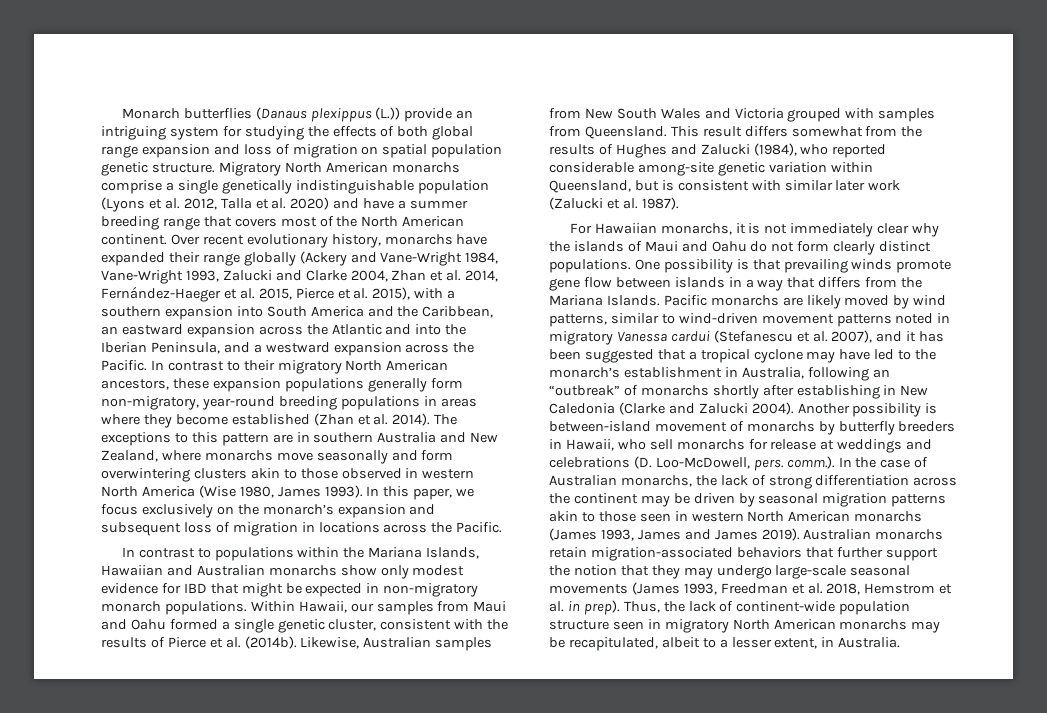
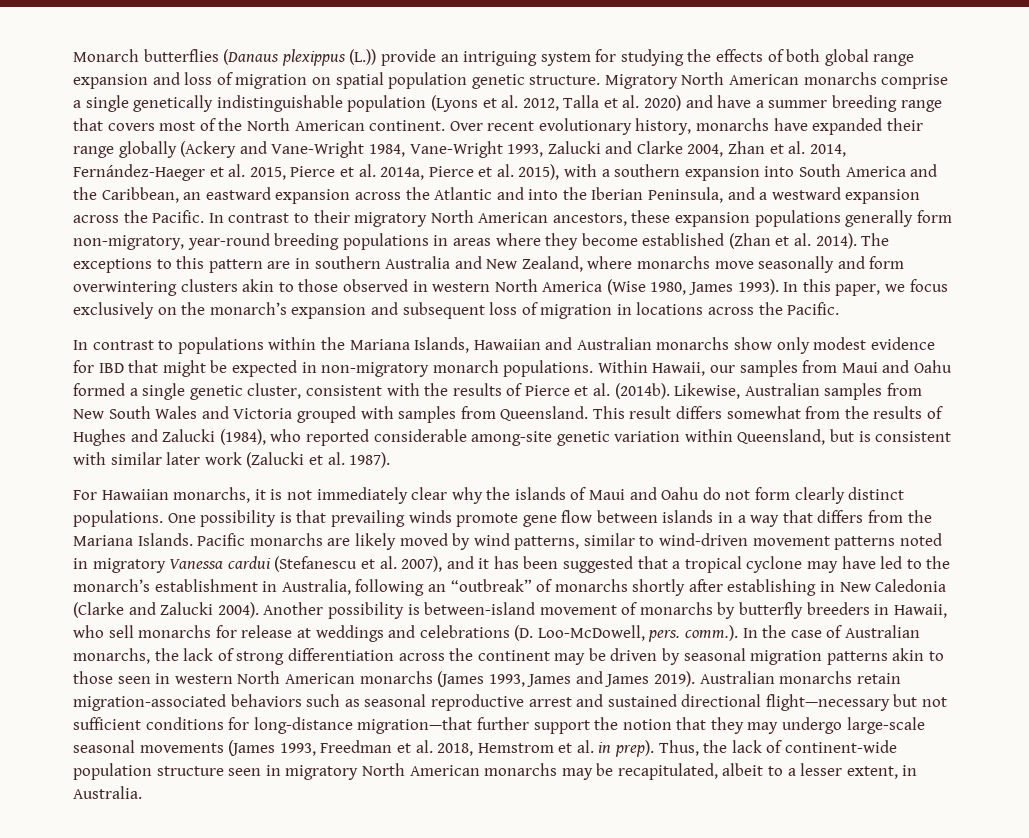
(369, 293) none -> [380,164,514,180] 2014a, Pierce et al.
[805,547,834,558] that -> [306,694,948,711] [73,717,473,734] such as seasonal reproductive arrest and sustained directional flight—necessary but not sufficient conditions for long-distance migration—that

